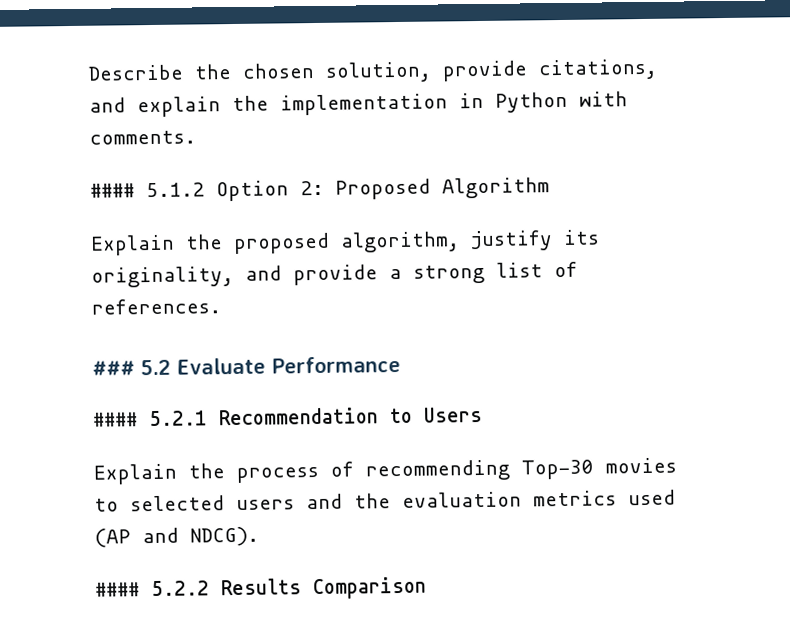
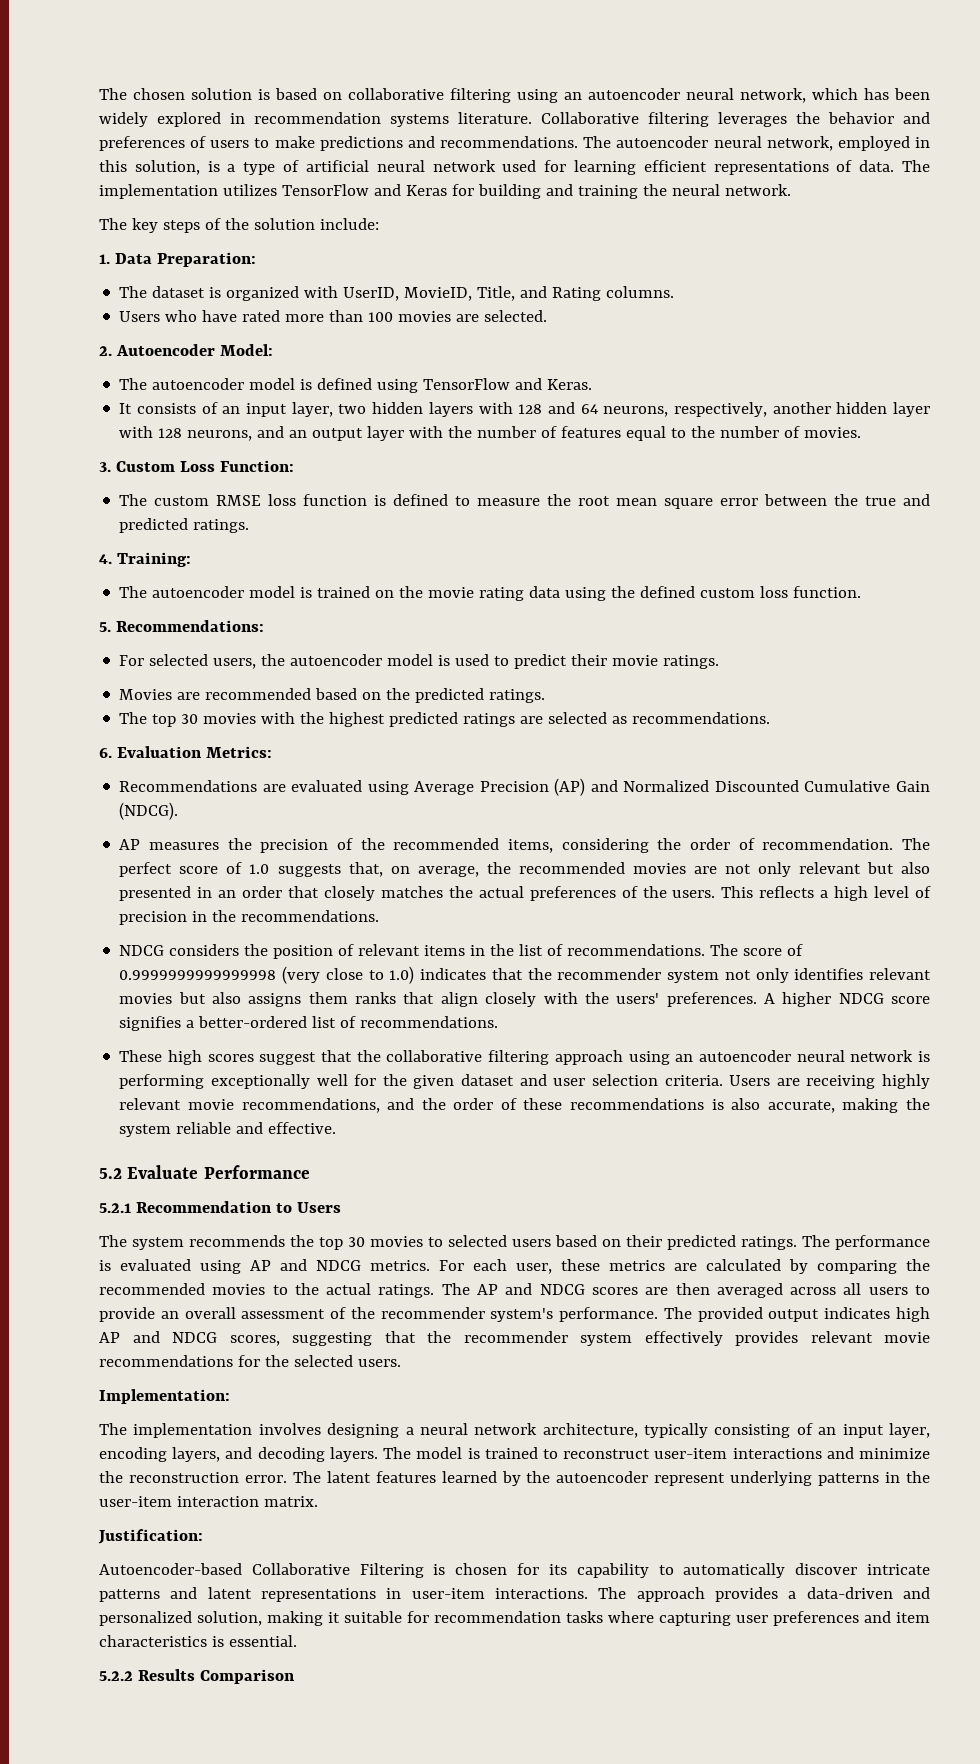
[88,58,658,83] [89,91,628,118] [89,130,196,145] [90,177,550,202] [90,229,600,256] [91,261,578,288] [91,298,221,315] [92,360,135,376] Describe the chosen solution, provide citations, and explain the implementation in Python with comments. // #### 5.1.2 Option 2: Proposed Algorithm // Explain the proposed algorithm, justify its originality, and provide a strong list of references. // ### -> [99,88,930,103] [99,112,930,127] [99,136,931,151] [99,160,930,175] [99,184,791,199] [99,218,379,233] [99,252,256,267] [119,286,675,301] [119,310,548,322] [99,344,273,356] [119,378,593,393] [119,402,930,417] [119,426,862,441] [99,460,294,472] [119,494,931,509] [119,518,250,533] [99,552,191,567] [119,586,862,601] [99,620,264,632] [119,654,720,669] [119,688,546,703] [119,712,771,727] [99,746,272,758] [119,778,930,796] [119,802,179,820] [119,838,930,853] [119,862,930,877] [119,886,931,901] [119,910,380,925] [119,944,804,959] [119,966,931,984] [119,992,930,1007] [119,1016,499,1031] [119,1050,930,1065] [119,1074,930,1089] [119,1098,930,1113] [119,1122,337,1137] The chosen solution is based on collaborative filtering using an autoencoder neural network, which has been widely explored in recommendation systems literature. Collaborative filtering leverages the behavior and preferences of users to make predictions and recommendations. The autoencoder neural network, employed in this solution, is a type of artificial neural network used for learning efficient representations of data. The implementation utilizes TensorFlow and Keras for building and training the neural network. // The key steps of the solution include: // 1. Data Preparation: // The dataset is organized with UserID, MovieID, Title, and Rating columns. // Users who have rated more than 100 movies are selected. // 2. Autoencoder Model: // The autoencoder model is defined using TensorFlow and Keras. // It consists of an input layer, two hidden layers with 128 and 64 neurons, respectively, another hidden layer with 128 neurons, and an output layer with the number of features equal to the number of movies. // 3. Custom Loss Function: // The custom RMSE loss function is defined to measure the root mean square error between the true and predicted ratings. // 4. Training: // The autoencoder model is trained on the movie rating data using the defined custom loss function. // 5. Recommendations: // For selected users, the autoencoder model is used to predict their movie ratings. // Movies are recommended based on the predicted ratings. // The top 30 movies with the highest predicted ratings are selected as recommendations. // 6. Evaluation Metrics: // Recommendations are evaluated using Average Precision (AP) and Normalized Discounted Cumulative Gain (NDCG). // AP measures the precision of the recommended items, considering the order of recommendation. The perfect score of 1.0 suggests that, on average, the recommended movies are not only relevant but also presented in an order that closely matches the actual preferences of the users. This reflects a high level of precision in the recommendations. // NDCG considers the position of relevant items in the list of recommendations. The score of 0.9999999999999998 (very close to 1.0) indicates that the recommender system not only identifies relevant movies but also assigns them ranks that align closely with the users' preferences. A higher NDCG score signifies a better-ordered list of recommendations. // These high scores suggest that the collaborative filtering approach using an autoencoder neural network is performing exceptionally well for the given dataset and user selection criteria. Users are receiving highly relevant movie recommendations, and the order of these recommendations is also accurate, making the system reliable and effective. //
[93,412,138,427] #### -> (310, 1172) none
[93,457,677,485] [94,489,676,512] [94,526,259,548] [95,582,140,597] Explain the process of recommending Top-30 movies to selected users and the evaluation metrics used (AP and NDCG). // #### -> [99,1235,930,1250] [99,1259,930,1274] [99,1283,930,1298] [99,1307,930,1322] [99,1331,930,1346] [99,1355,401,1367] [99,1389,230,1404] [99,1423,930,1438] [99,1447,930,1462] [99,1471,931,1486] [99,1496,318,1507] [98,1529,203,1544] [99,1563,930,1578] [99,1587,931,1602] [99,1611,930,1626] [99,1635,297,1647] The system recommends the top 30 movies to selected users based on their predicted ratings. The performance is evaluated using AP and NDCG metrics. For each user, these metrics are calculated by comparing the recommended movies to the actual ratings. The AP and NDCG scores are then averaged across all users to provide an overall assessment of the recommender system's performance. The provided output indicates high AP and NDCG scores, suggesting that the recommender system effectively provides relevant movie recommendations for the selected users. // Implementation: // The implementation involves designing a neural network architecture, typically consisting of an input layer, encoding layers, and decoding layers. The model is trained to reconstruct user-item interactions and minimize the reconstruction error. The latent features learned by the autoencoder represent underlying patterns in the user-item interaction matrix. // Justification: // Autoencoder-based Collaborative Filtering is chosen for its capability to automatically discover intricate patterns and latent representations in user-item interactions. The approach provides a data-driven and personalized solution, making it suitable for recommendation tasks where capturing user preferences and item characteristics is essential. //

